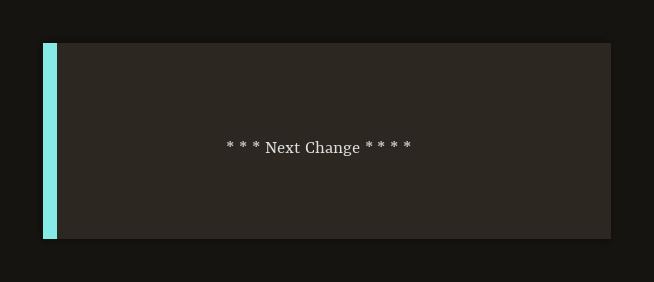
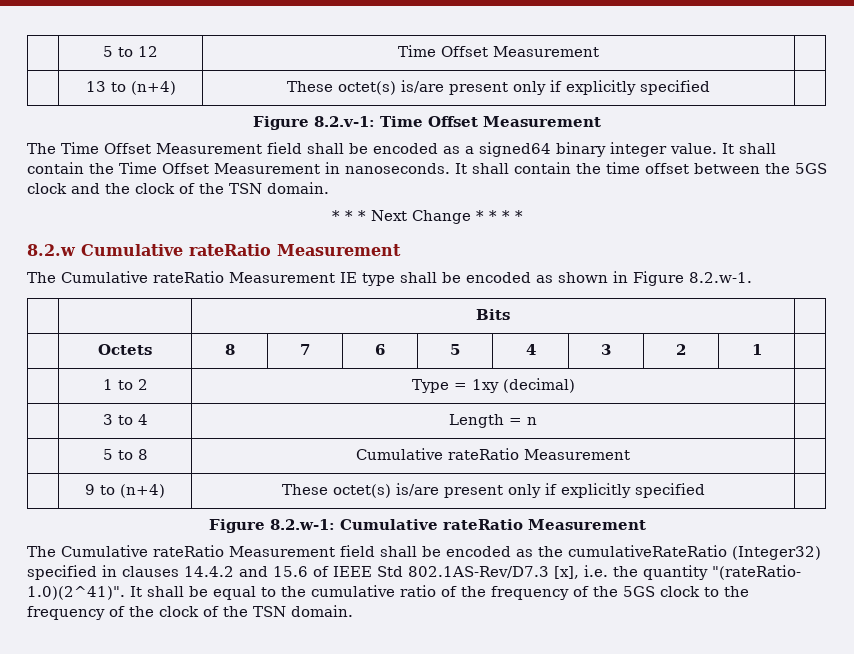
(225, 147) none -> [103,46,158,57] [398,45,599,57] [85,81,176,95] [287,80,710,95] [253,116,601,130] [27,142,776,157] [27,162,827,174] [27,182,329,194] | 5 to 12 | Time Offset Measurement | // | 13 to (n+4) | These octet(s) is/are present only if explicitly specified | // Figure 8.2.v-1: Time Offset Measurement // The Time Offset Measurement field shall be encoded as a signed64 binary integer value. It shall contain the Time Offset Measurement in nanoseconds. It shall contain the time offset between the 5GS clock and the clock of the TSN domain. //
(412, 147) none -> [27,244,401,256] [27,271,752,286] [476,309,510,320] [98,344,152,355] [224,344,235,355] [300,344,310,355] [375,344,385,355] [450,344,460,355] [525,344,536,355] [601,344,611,355] [676,344,686,355] [751,344,762,355] [102,379,148,390] [411,378,575,393] [102,414,148,425] [449,414,537,428] [102,449,148,460] [356,448,630,460] [85,484,165,498] [281,483,705,498] [208,519,646,533] [27,545,821,560] [27,565,801,580] [27,585,749,600] [27,605,353,620] // 8.2.w Cumulative rateRatio Measurement // The Cumulative rateRatio Measurement IE type shall be encoded as shown in Figure 8.2.w-1. // | | Bits | // | Octets | 8 | 7 | 6 | 5 | 4 | 3 | 2 | 1 | // | 1 to 2 | Type = 1xy (decimal) | // | 3 to 4 | Length = n | // | 5 to 8 | Cumulative rateRatio Measurement | // | 9 to (n+4) | These octet(s) is/are present only if explicitly specified | // Figure 8.2.w-1: Cumulative rateRatio Measurement // The Cumulative rateRatio Measurement field shall be encoded as the cumulativeRateRatio (Integer32) specified in clauses 14.4.2 and 15.6 of IEEE Std 802.1AS-Rev/D7.3 [x], i.e. the quantity "(rateRatio- 1.0)(2^41)". It shall be equal to the cumulative ratio of the frequency of the 5GS clock to the frequency of the clock of the TSN domain.

